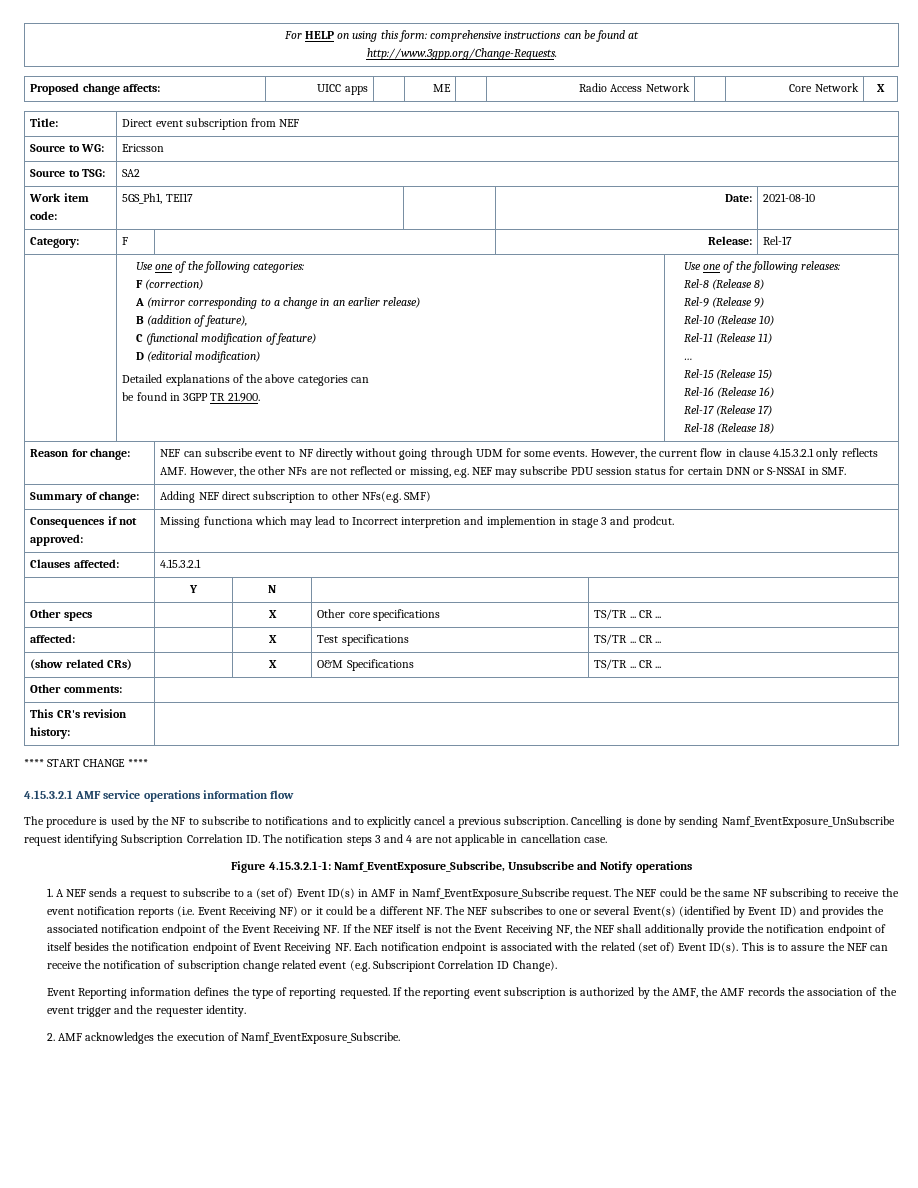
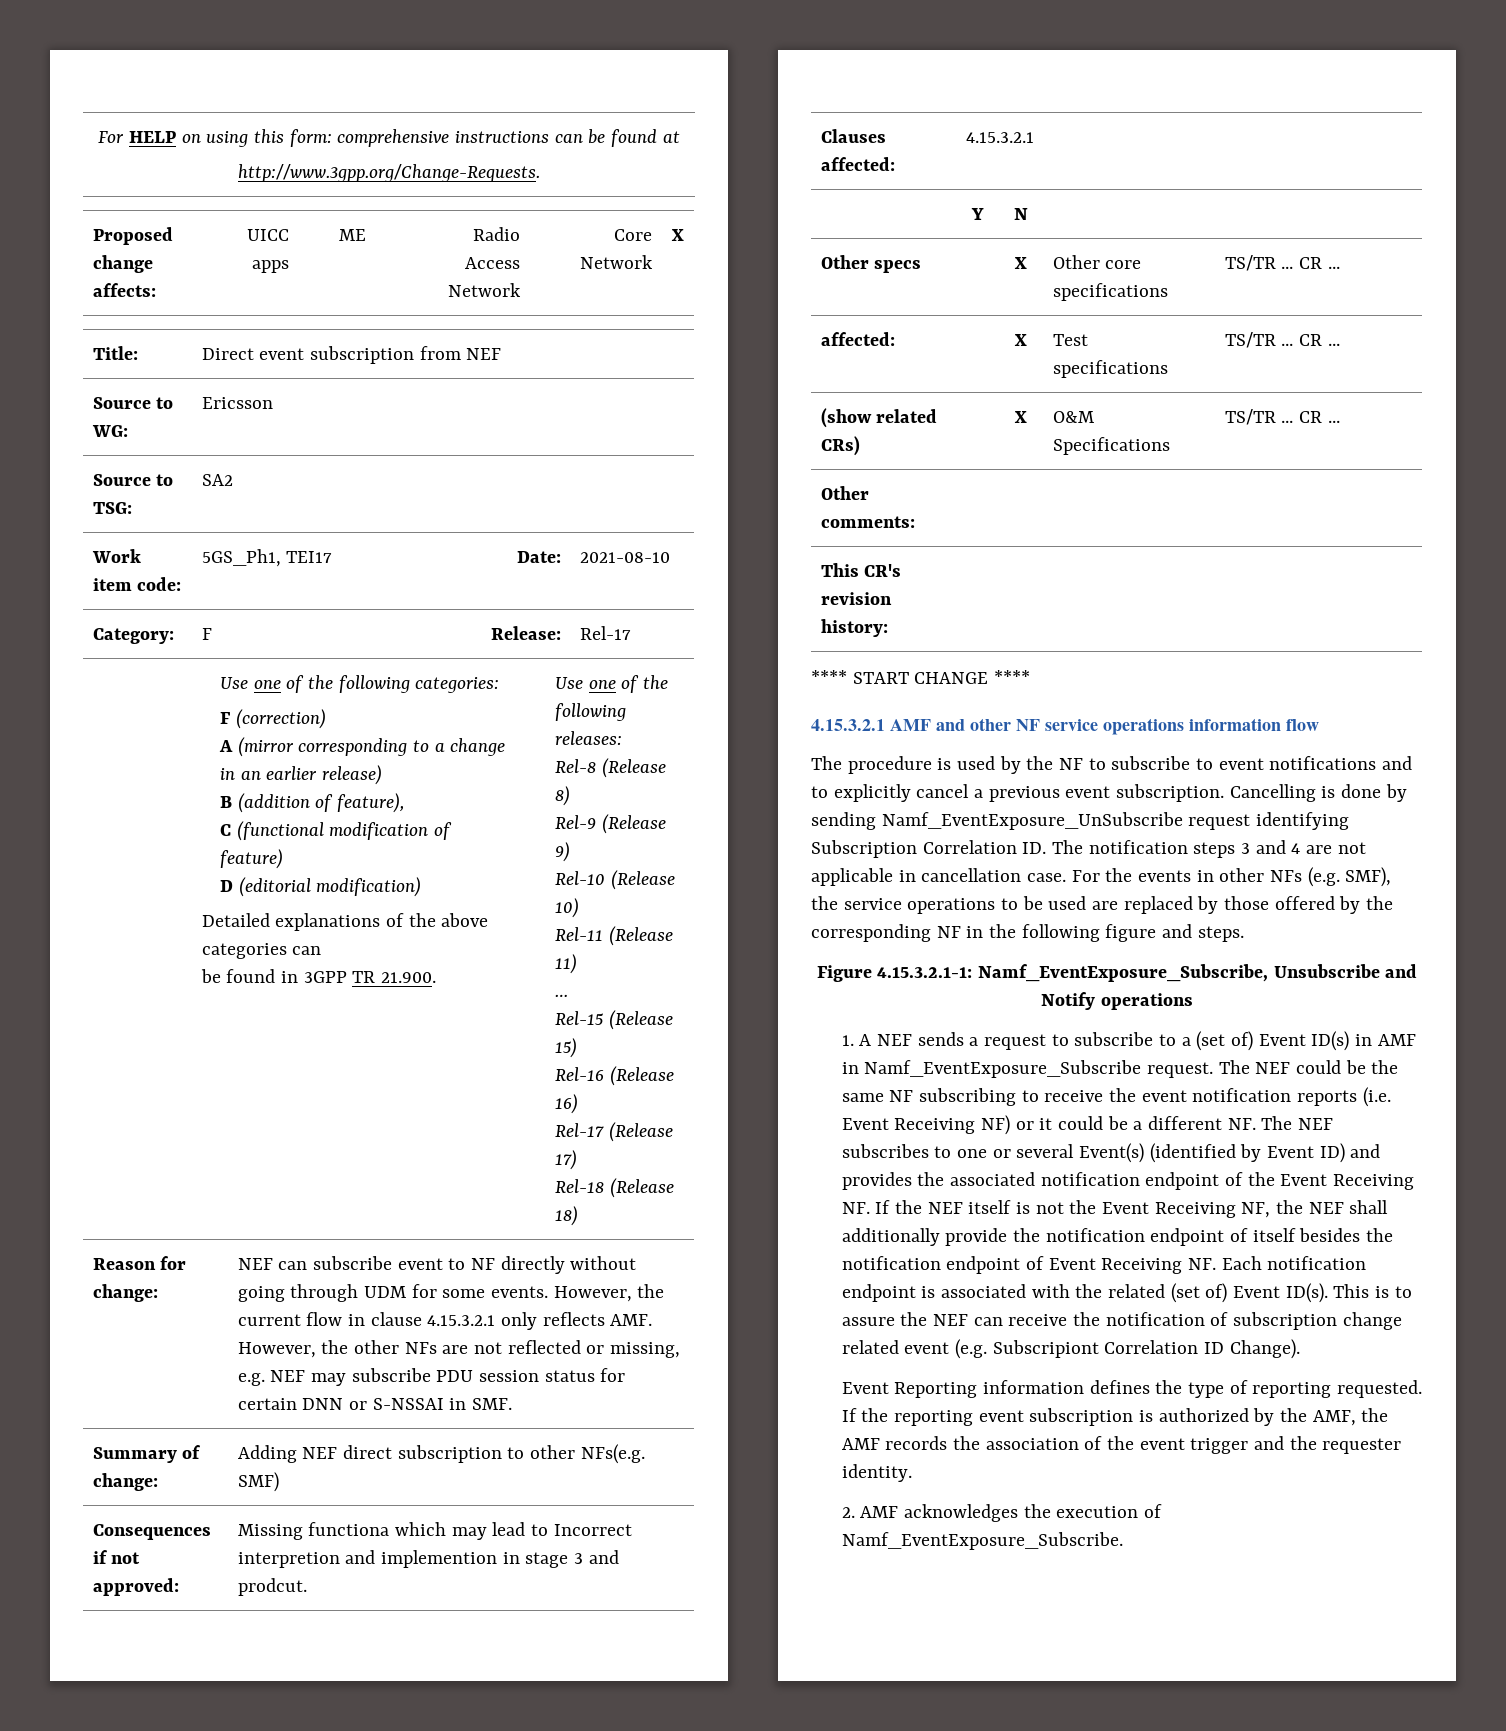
(102, 795) none -> [936,718,1040,731] and other NF
(263, 821) none -> [1218,758,1264,770] event
(501, 822) none -> [1065,786,1111,798] event
(607, 840) none -> [1071,867,1392,887] [811,896,1394,914] [811,924,1244,942] For the events in other NFs (e.g. SMF), the service operations to be used are replaced by those offered by the corresponding NF in the following figure and steps.

